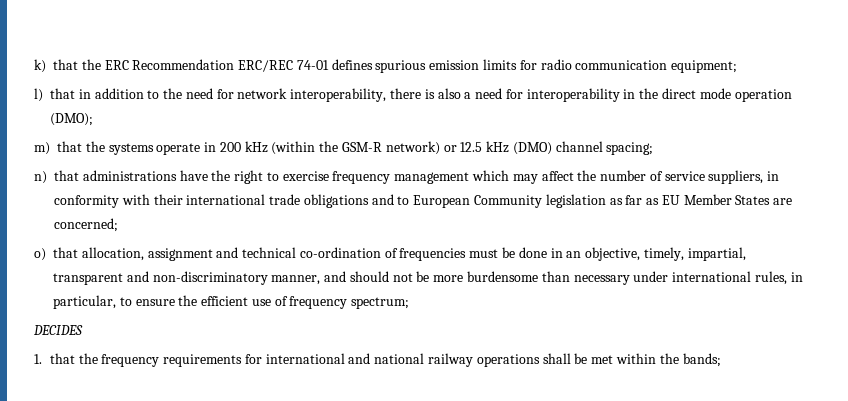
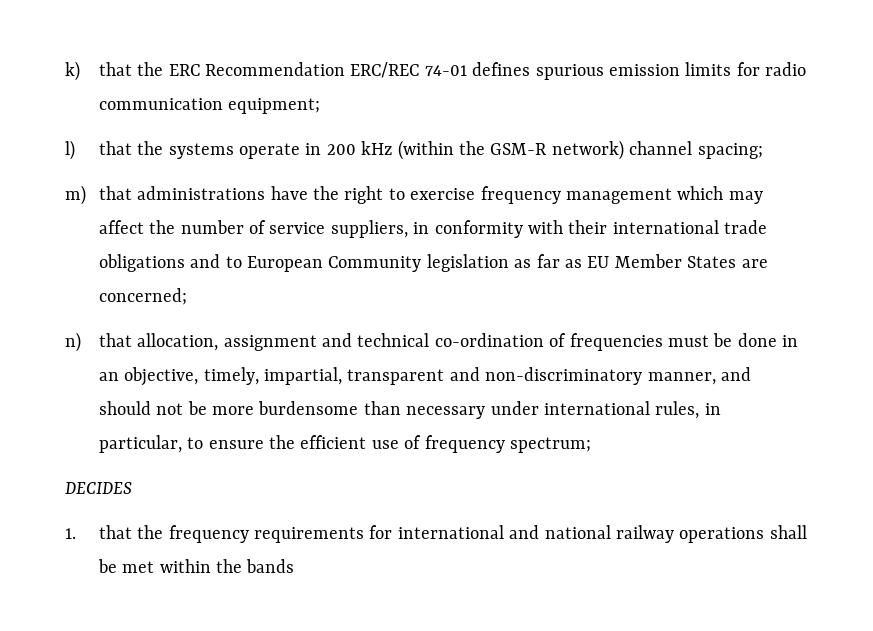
[78,88,792,102] [50,113,93,126] [34,141,82,155] in addition to the need for network interoperability, there is also a need for interoperability in the direct mode operation (DMO); // m) that -> (132, 148) none
[443,141,552,155] or 12.5 kHz (DMO) -> (624, 150) none
[34,171,47,184] n) -> [65,185,86,205] m)
[34,248,46,261] o) -> [65,332,81,352] n)
[682,353,721,367] bands; -> [246,559,295,573] bands

